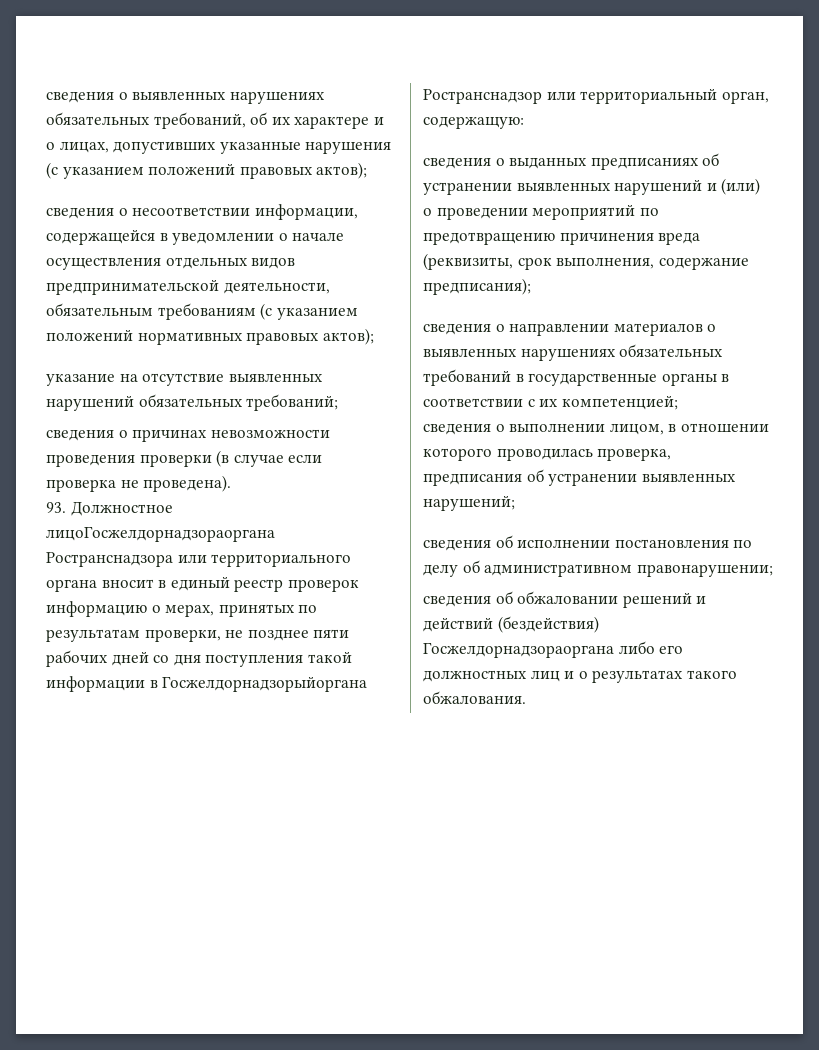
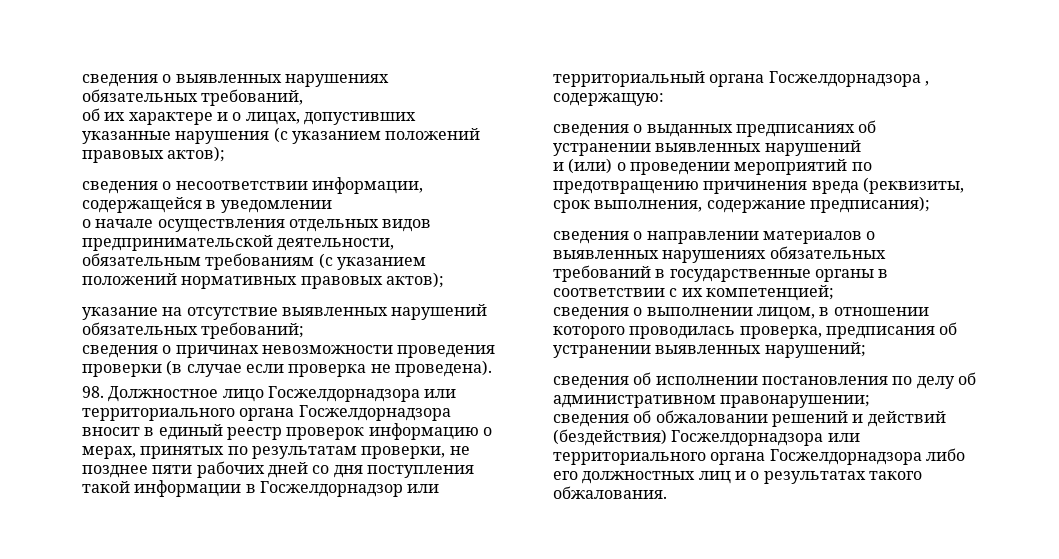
(246, 120) none -> (304, 97) //
(275, 238) none -> (332, 206) //
[46,501,173,516] [46,526,275,542] [46,552,352,567] [46,579,97,592] 93. Должностное лицоГосжелдорнадзораоргана Ространснадзора или территориального органа -> [82,386,457,402] [82,405,451,421] 98. Должностное лицо Госжелдорнадзора или территориального органа Госжелдорнадзора
[162,676,368,692] [423,88,769,104] Госжелдорнадзорыйоргана Ространснадзор или территориальный орган, -> [259,481,440,497] [553,71,929,87] Госжелдорнадзор или территориальный органа Госжелдорнадзора ,
(703, 187) none -> (861, 148) //
[423,642,614,658] Госжелдорнадзораоргана -> [671,430,860,446] [553,449,922,465] Госжелдорнадзора или территориального органа Госжелдорнадзора

